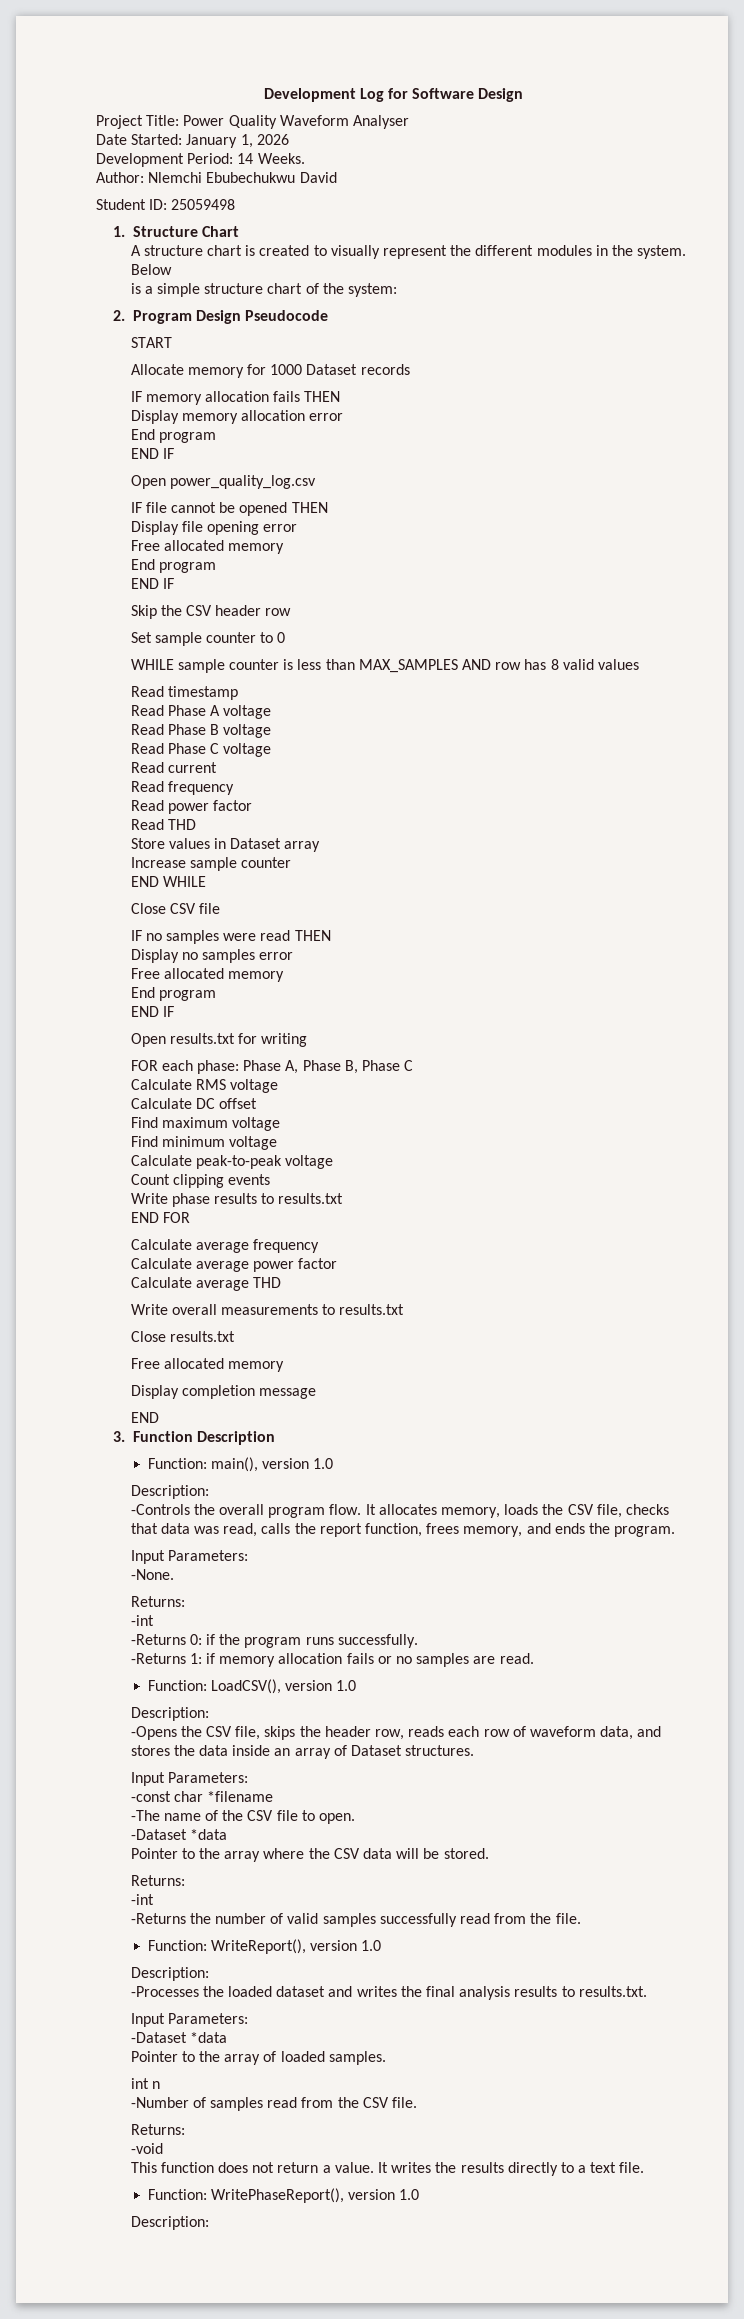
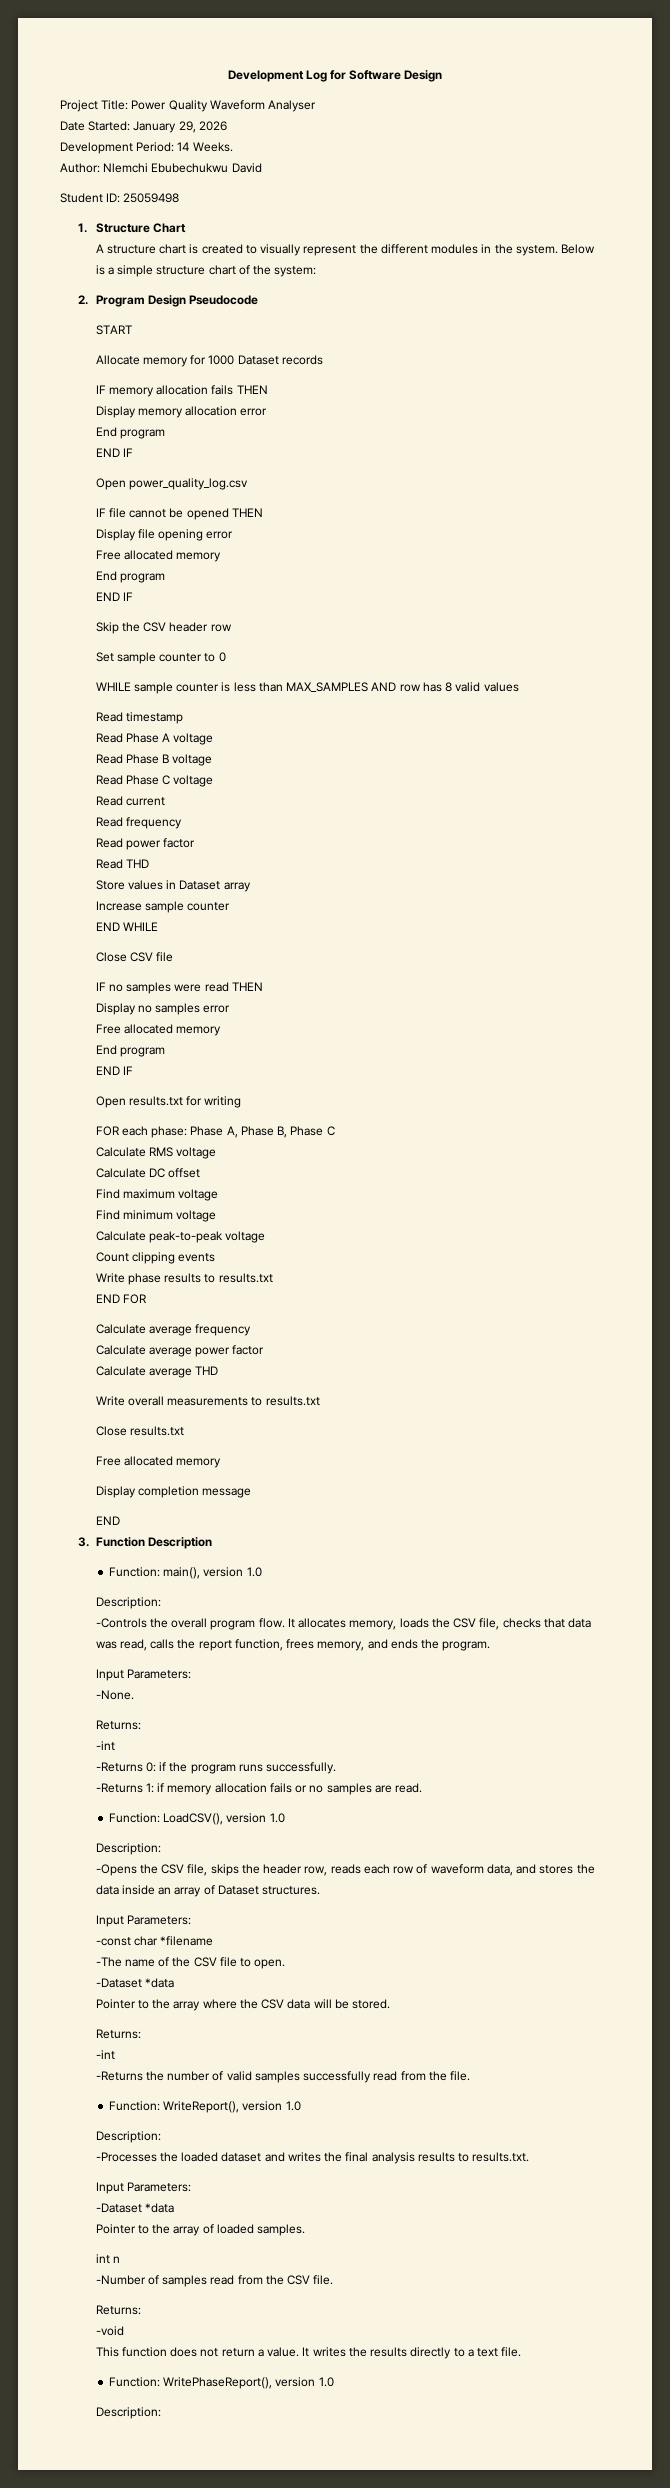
[240,134,253,148] 1, -> [178,121,196,133] 29,

